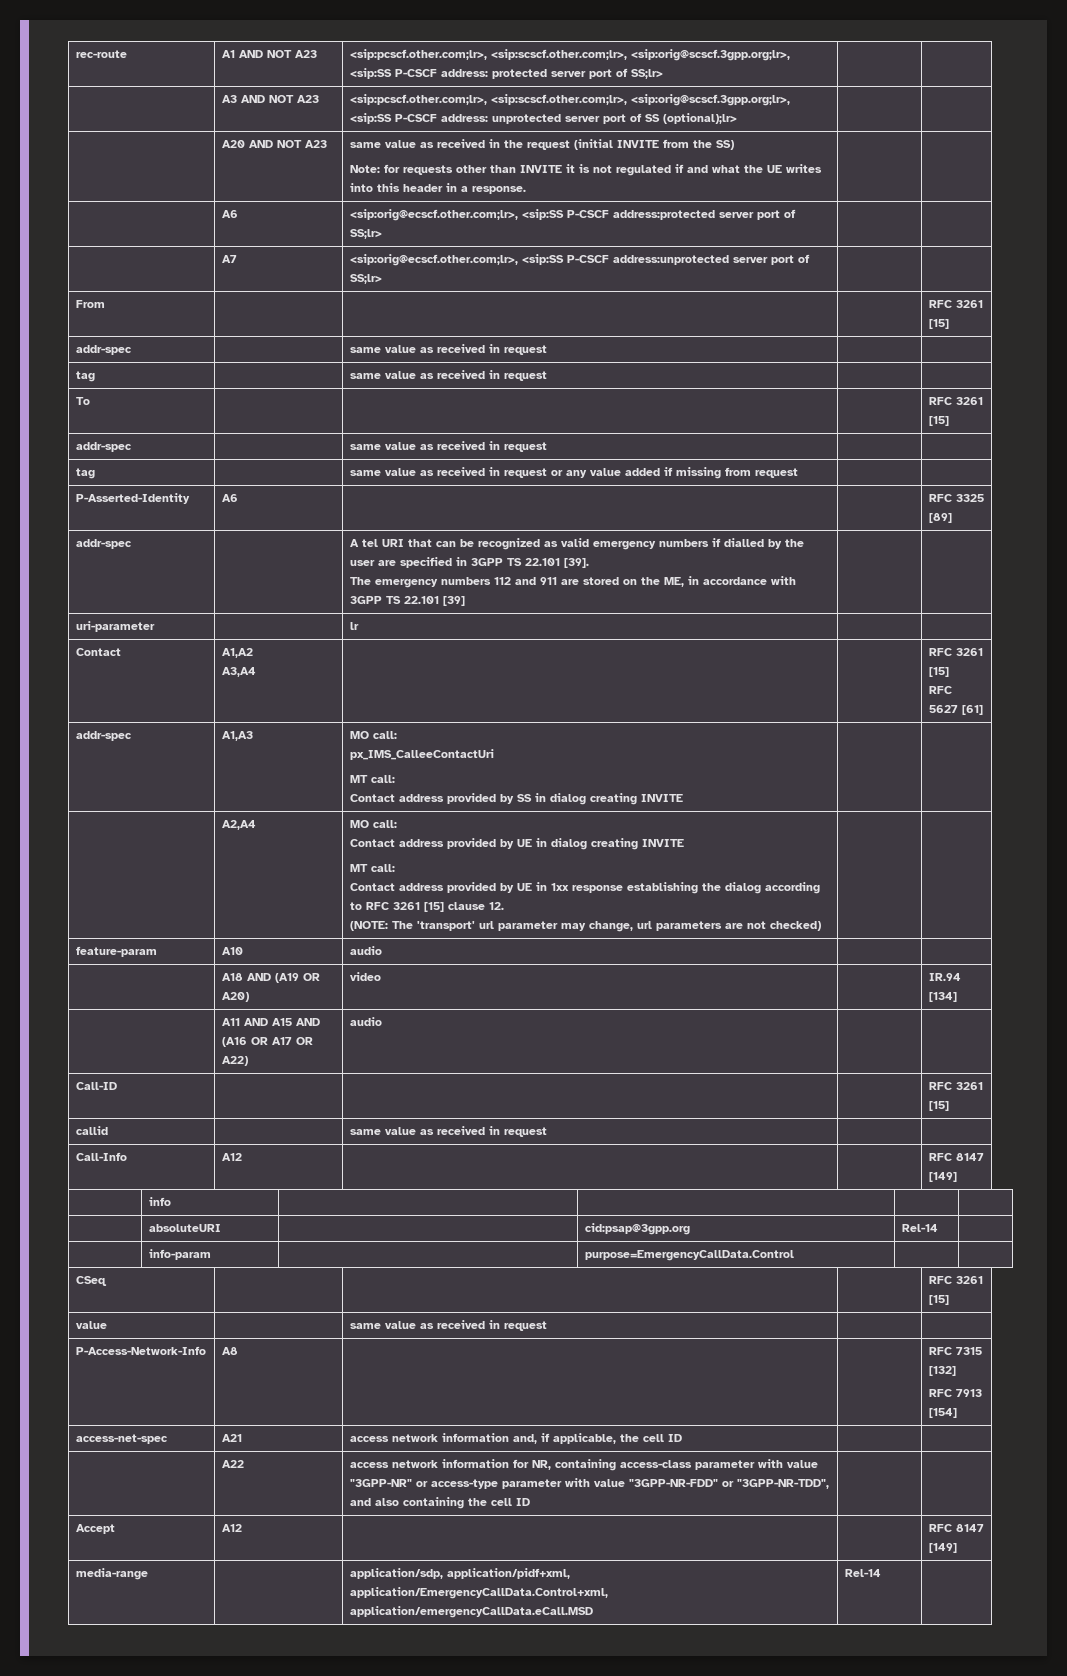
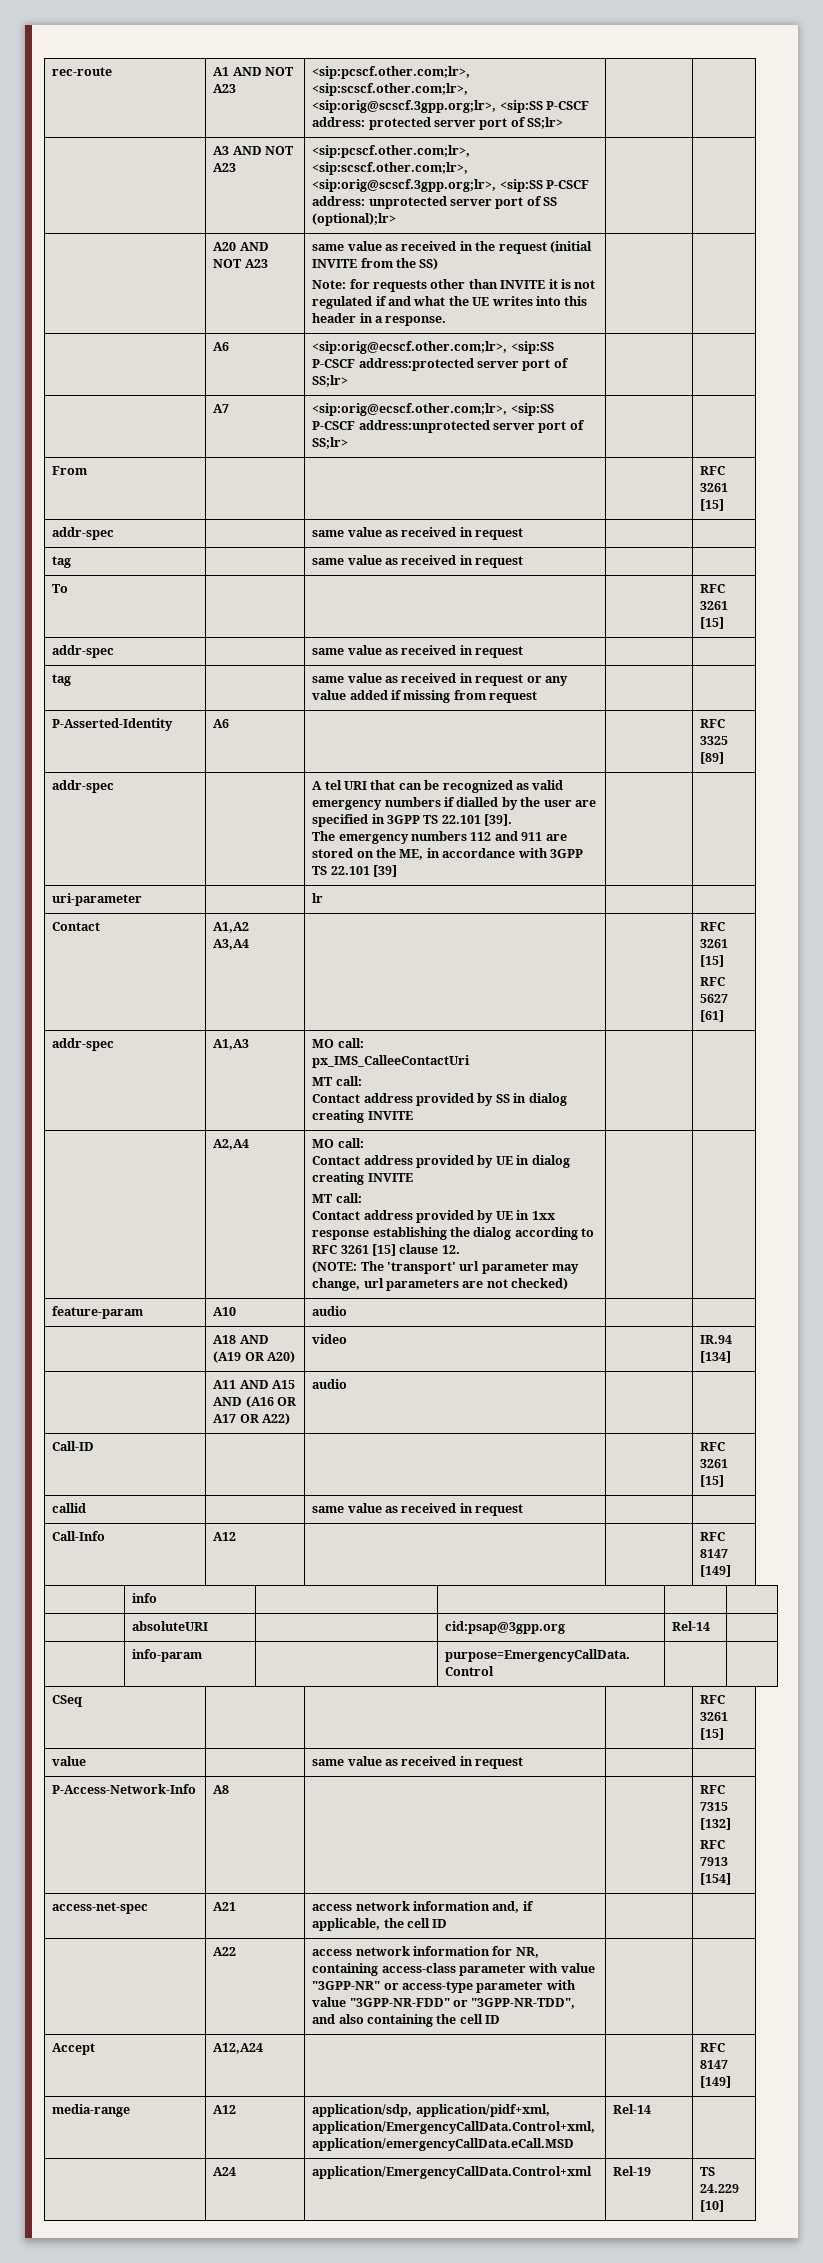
[221,1524,242,1532] A12 -> [213,2043,264,2054] A12,A24
(148, 1574) none -> [213,2105,237,2114] A12
(881, 1573) none -> [213,2167,237,2176] [312,2166,593,2179] [613,2166,652,2176] [700,2167,716,2176] [700,2184,740,2193] [700,2200,725,2212] // | A24 | application/EmergencyCallData.Control+xml | Rel-19 | TS 24.229 [10]

